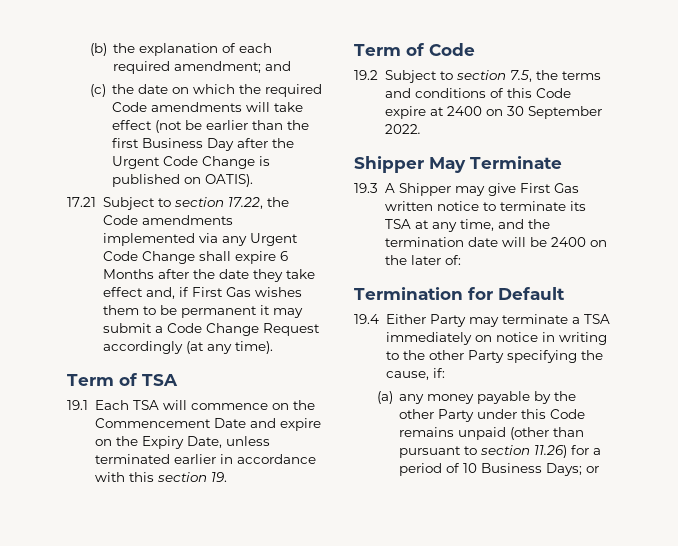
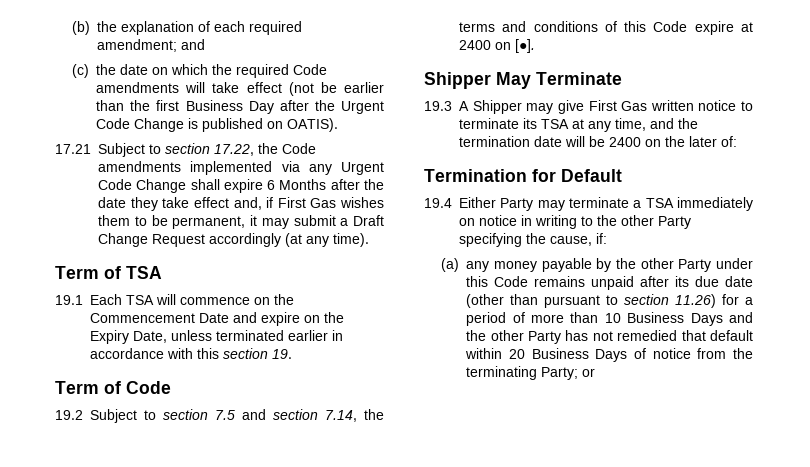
[180,306,257,318] permanent -> [172,216,246,229] permanent,
[166,323,202,333] Code -> [353,215,384,226] Draft
[509,70,532,82] 7.5, -> [215,409,357,422] 7.5 and section 7.14,
[506,106,602,119] [384,124,421,134] 30 September 2022. -> [515,39,535,53] [●].
(507, 433) none -> [640,276,753,287] after its due date
[463,463,583,476] 10 Business Days; -> [531,312,753,326] [466,330,753,344] [465,348,753,362] [466,366,579,380] more than 10 Business Days and the other Party has not remedied that default within 20 Business Days of notice from the terminating Party;

